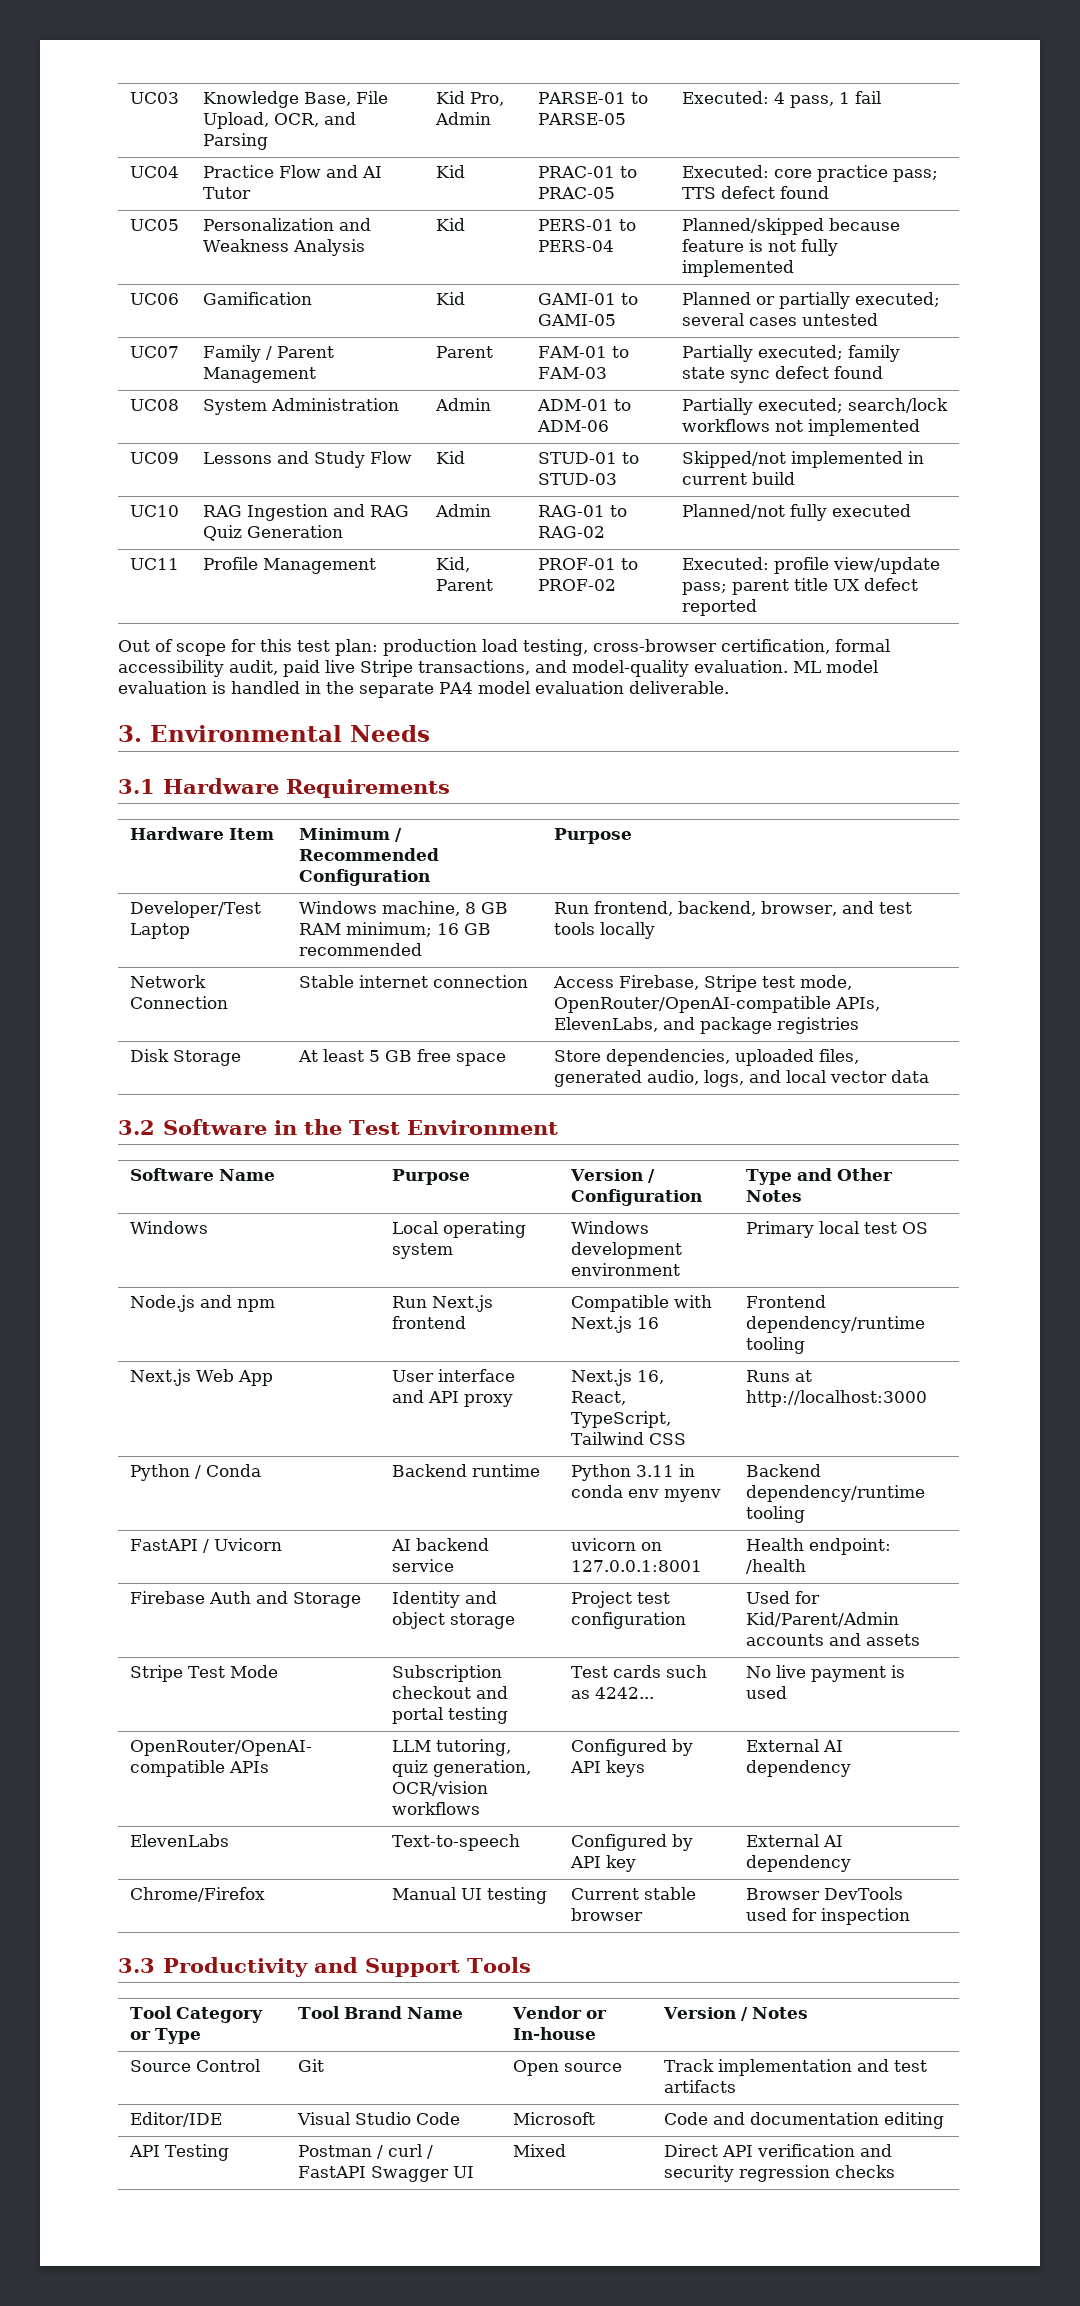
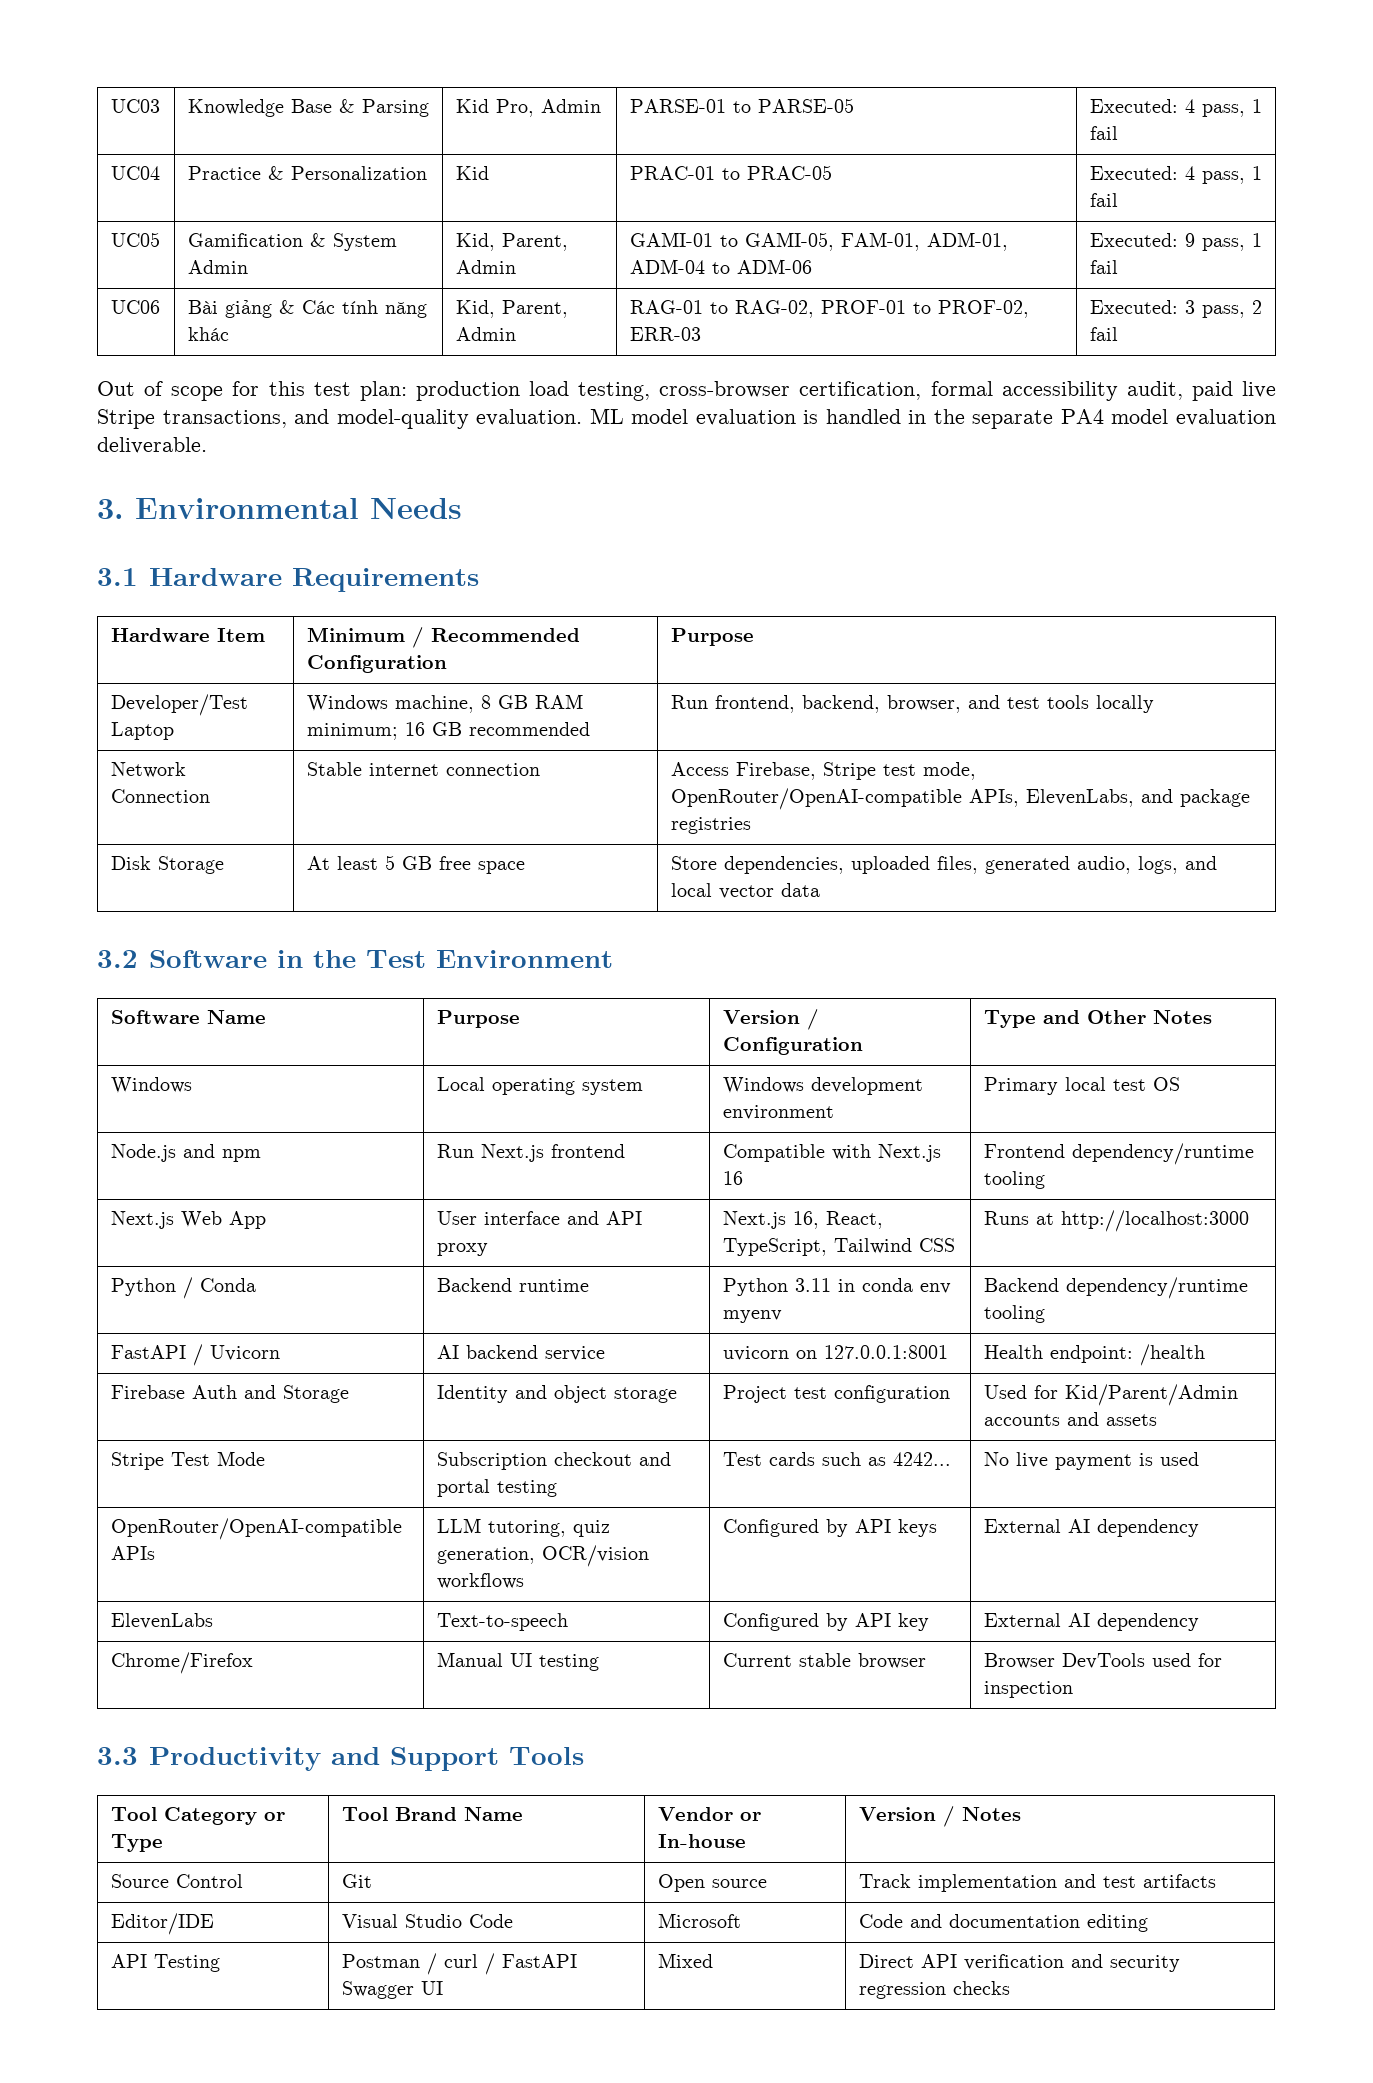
[303,91,388,106] [202,112,356,129] Base, File Upload, OCR, and -> [290,99,355,113] Base &
[278,165,382,178] [202,187,251,199] Flow and AI Tutor -> [267,166,427,180] & Personalization
[773,165,938,182] [681,186,829,199] [129,219,179,231] [202,218,371,231] [202,239,365,256] [435,218,465,231] [537,219,636,231] [537,240,614,252] [681,218,900,235] [681,239,838,256] [681,260,794,277] [129,293,179,305] [202,292,312,305] [435,292,465,305] [537,293,638,305] [537,314,616,326] [681,292,940,309] [681,313,878,326] [129,346,179,358] [202,345,334,362] [202,367,316,383] [435,346,493,358] [537,346,629,358] [537,367,607,379] [681,345,900,362] [681,366,883,383] [129,399,179,411] [202,398,399,415] [434,398,491,411] [536,399,631,411] [536,420,609,432] [681,398,948,415] [681,419,920,436] [129,452,179,464] [202,451,412,468] [435,451,465,464] [537,452,639,464] [537,473,617,485] [681,451,924,468] [681,472,795,485] [129,505,179,517] [202,504,409,521] [202,525,343,541] [434,504,491,517] [537,505,627,517] [537,526,605,538] [681,504,911,521] [129,558,179,570] [202,557,376,574] [435,557,470,572] [435,579,493,591] [537,558,638,570] [537,579,616,591] [681,557,940,574] [681,578,918,595] [681,599,757,616] core practice pass; TTS defect found // UC05 | Personalization and Weakness Analysis | Kid | PERS-01 to PERS-04 | Planned/skipped because feature is not fully implemented // UC06 | Gamification | Kid | GAMI-01 to GAMI-05 | Planned or partially executed; several cases untested // UC07 | Family / Parent Management | Parent | FAM-01 to FAM-03 | Partially executed; family state sync defect found // UC08 | System Administration | Admin | ADM-01 to ADM-06 | Partially executed; search/lock workflows not implemented // UC09 | Lessons and Study Flow | Kid | STUD-01 to STUD-03 | Skipped/not implemented in current build // UC10 | RAG Ingestion and RAG Quiz Generation | Admin | RAG-01 to RAG-02 | Planned/not fully executed // UC11 | Profile Management | Kid, Parent | PROF-01 to PROF-02 | Executed: profile view/update pass; parent title UX defect reported -> [1184,166,1262,184] [1089,193,1118,207] [110,232,160,247] [187,233,397,251] [187,260,248,274] [455,233,568,251] [455,260,516,274] [629,232,1008,251] [629,259,812,274] [1089,233,1262,251] [1089,260,1118,274] [110,300,160,314] [187,300,427,318] [187,327,229,341] [455,300,568,318] [455,327,516,341] [629,300,1029,318] [629,327,701,341] [1089,300,1262,318] [1089,327,1118,341] 4 pass, 1 fail // UC05 | Gamification & System Admin | Kid, Parent, Admin | GAMI-01 to GAMI-05, FAM-01, ADM-01, ADM-04 to ADM-06 | Executed: 9 pass, 1 fail // UC06 | Bài giảng & Các tính năng khác | Kid, Parent, Admin | RAG-01 to RAG-02, PROF-01 to PROF-02, ERR-03 | Executed: 3 pass, 2 fail

